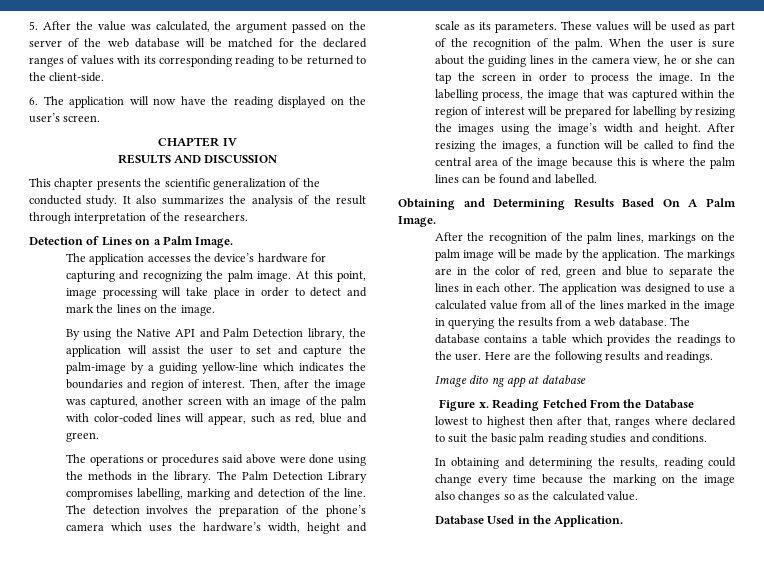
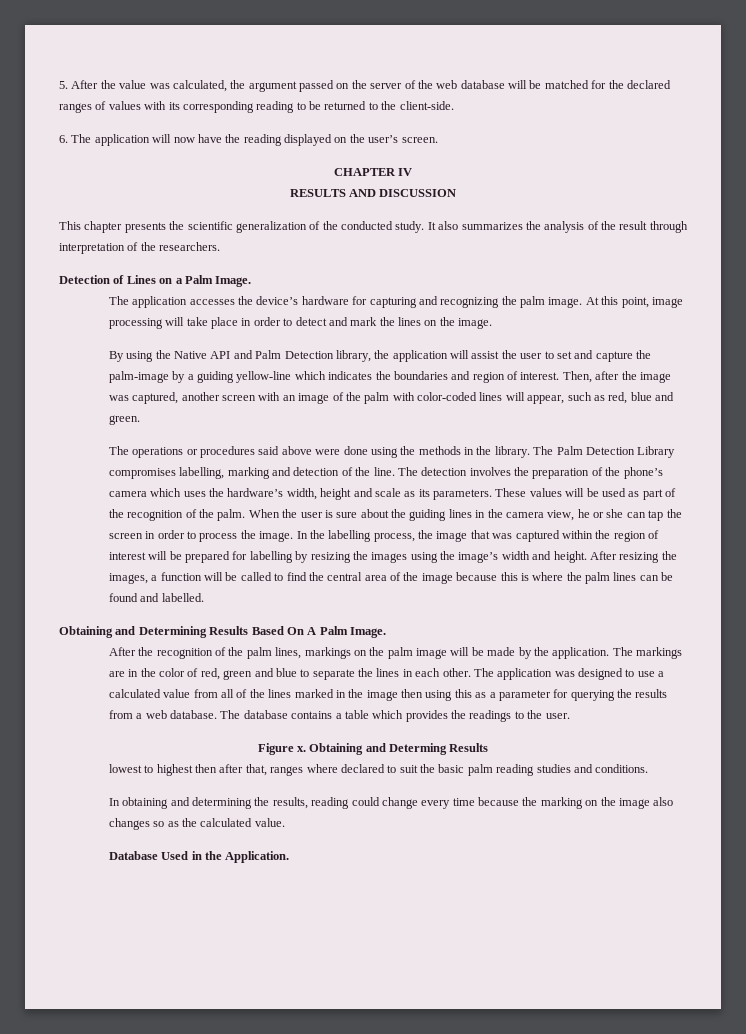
[434,318,445,326] in -> [401,689,569,701] then using this as a parameter for
[484,351,713,363] [434,375,586,388] [439,399,694,411] Here are the following results and readings. // Image dito ng app at database // Figure x. Reading Fetched From the Database -> [257,743,489,755] // Figure x. Obtaining and Determing Results

